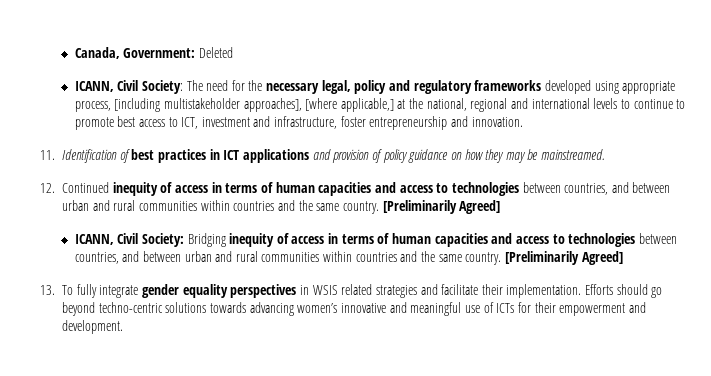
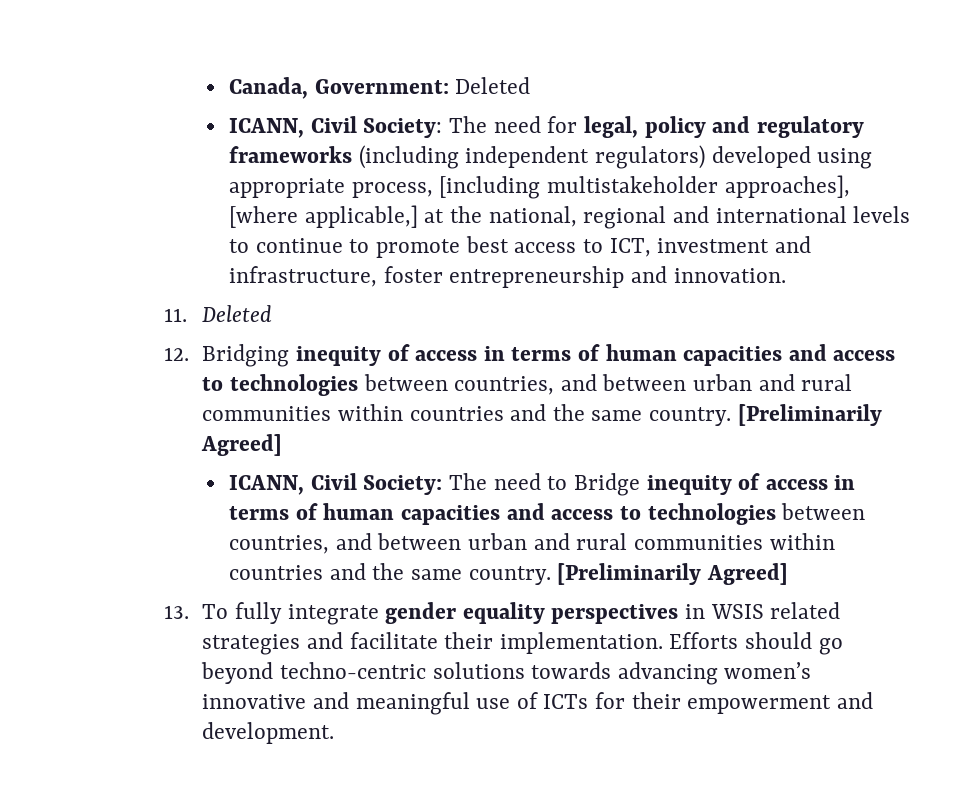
[248,80,320,94] the necessary -> (578, 124) none
(542, 85) none -> [358,145,706,169] (including independent regulators)
[62,149,606,163] Identification of best practices in ICT applications and provision of policy guidance on how they may be mainstreamed. -> [202,305,273,322] Deleted
[62,182,110,193] Continued -> [202,344,290,367] Bridging
[187,233,226,247] Bridging -> [449,473,640,496] The need to Bridge

